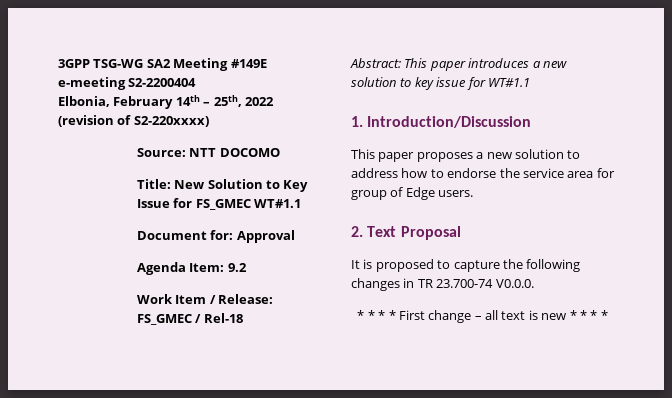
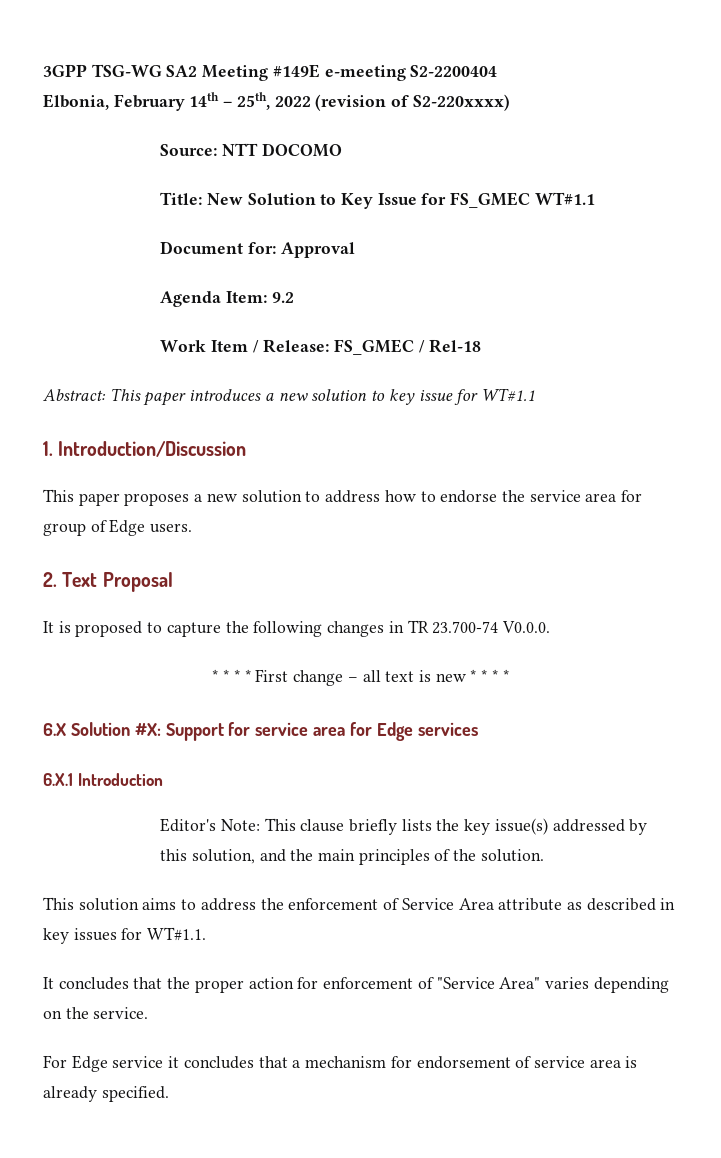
(608, 315) none -> [43,722,478,741] [43,773,163,786] [160,818,648,835] [160,849,544,865] [43,897,676,911] [43,927,207,944] [43,977,669,993] [43,1007,149,1019] [43,1055,638,1072] [43,1086,169,1102] // 6.X Solution #X: Support for service area for Edge services // 6.X.1 Introduction // Editor's Note: This clause briefly lists the key issue(s) addressed by this solution, and the main principles of the solution. // This solution aims to address the enforcement of Service Area attribute as described in key issues for WT#1.1. // It concludes that the proper action for enforcement of "Service Area" varies depending on the service. // For Edge service it concludes that a mechanism for endorsement of service area is already specified.

